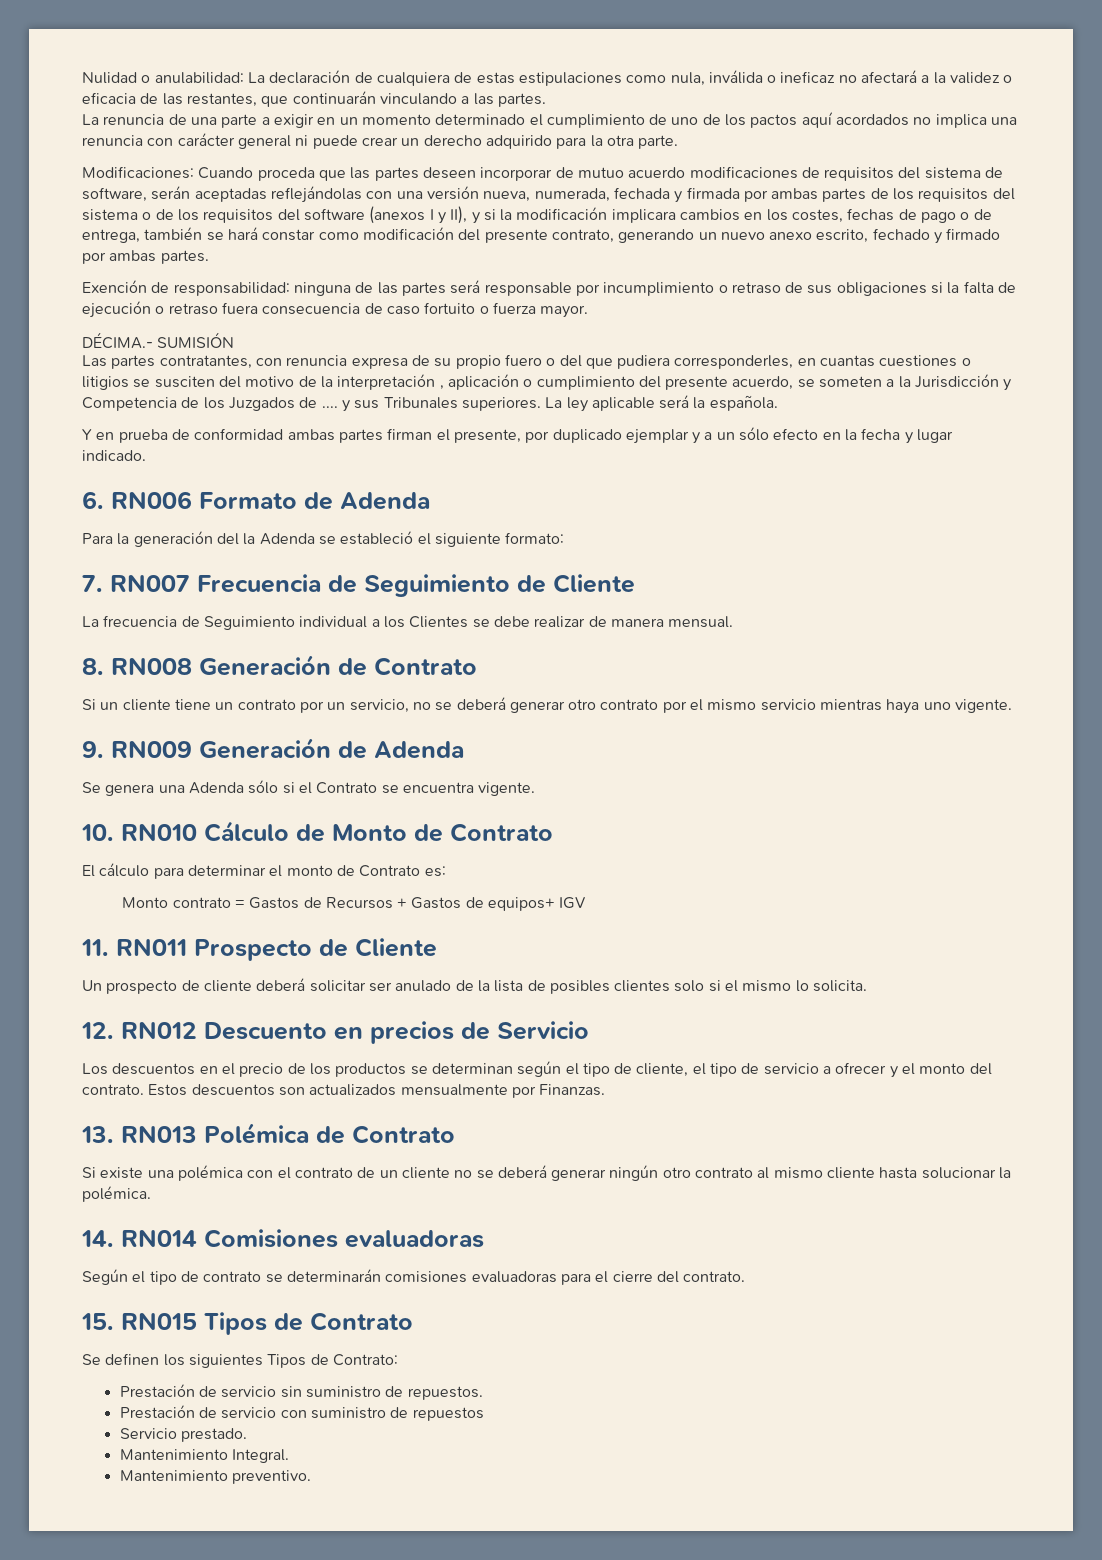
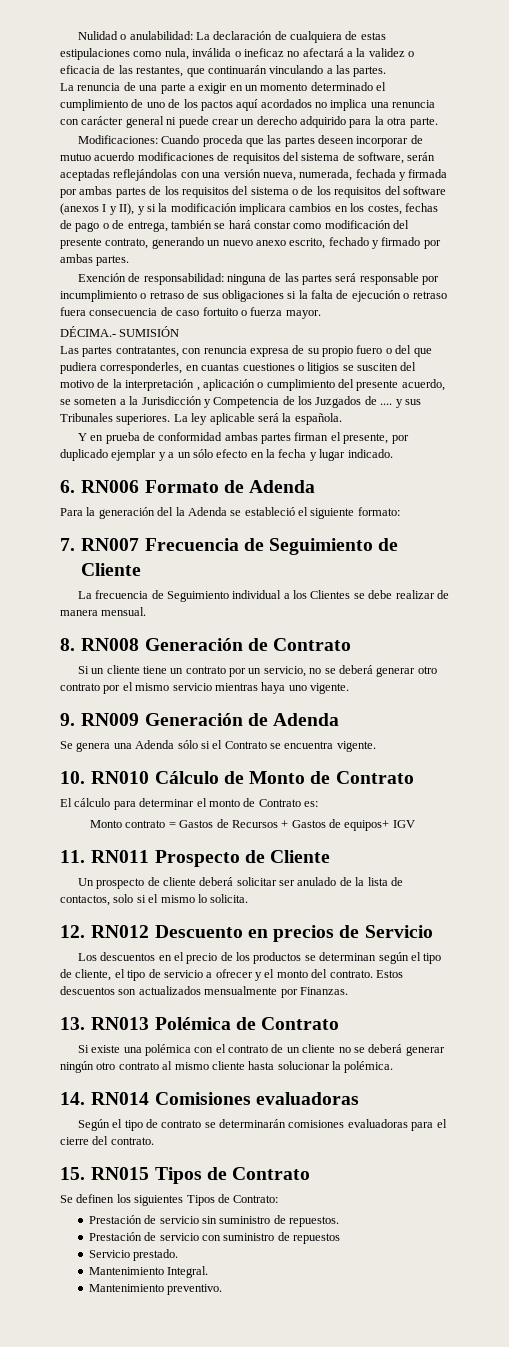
[549,980,671,994] posibles clientes -> [60,895,110,906] contactos,

